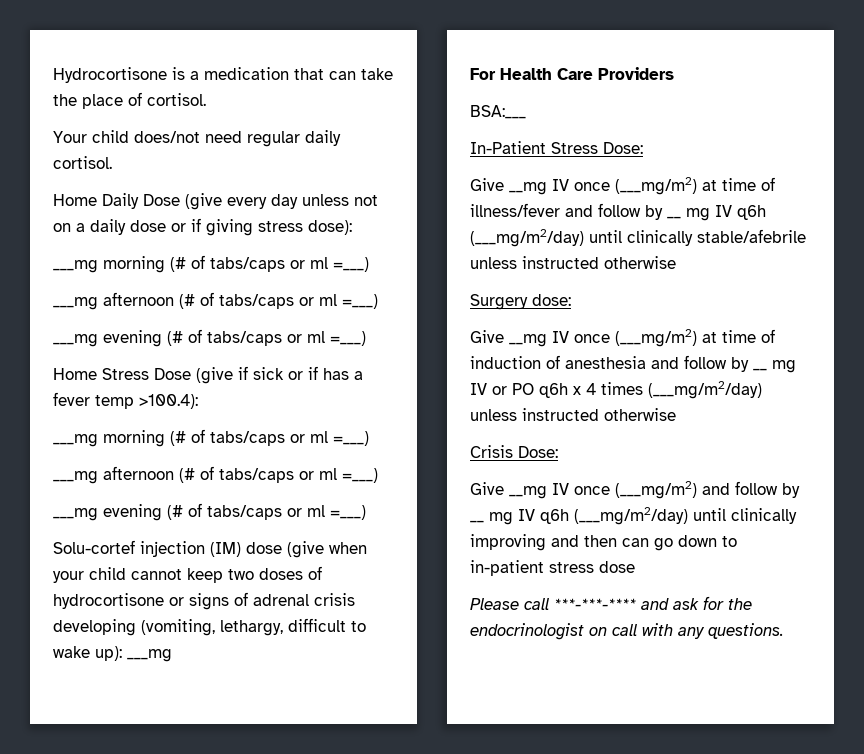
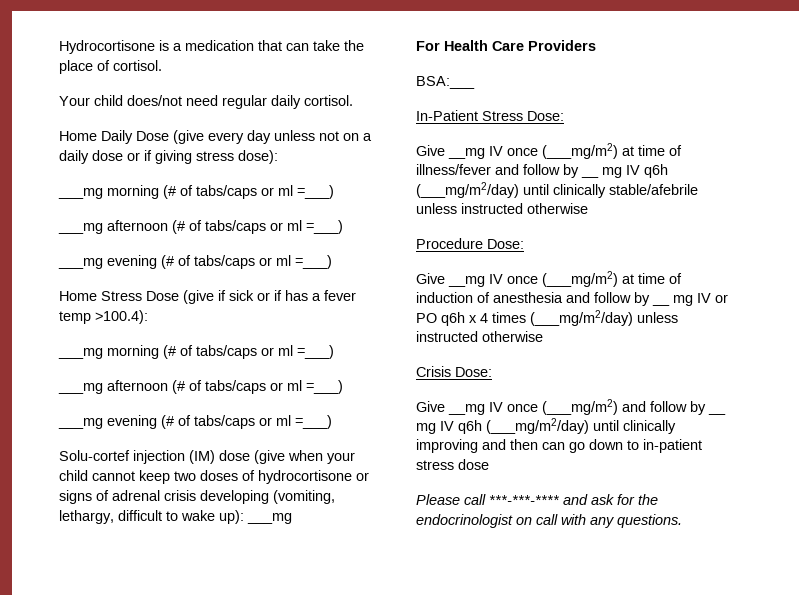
[470,294,571,310] Surgery dose: -> [416,238,524,249] Procedure Dose:

